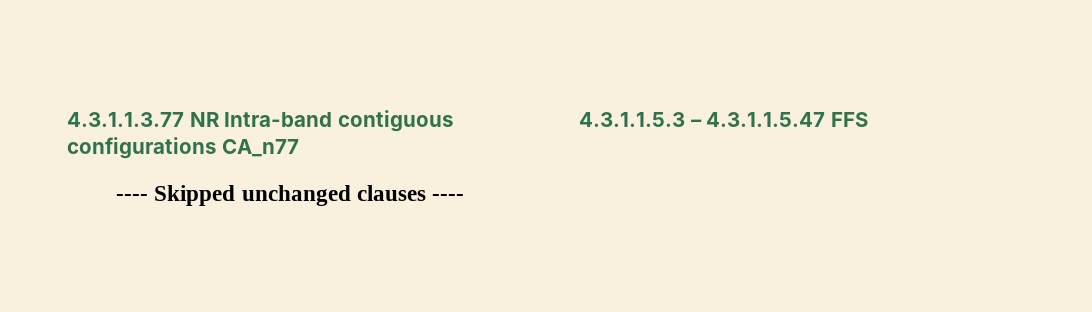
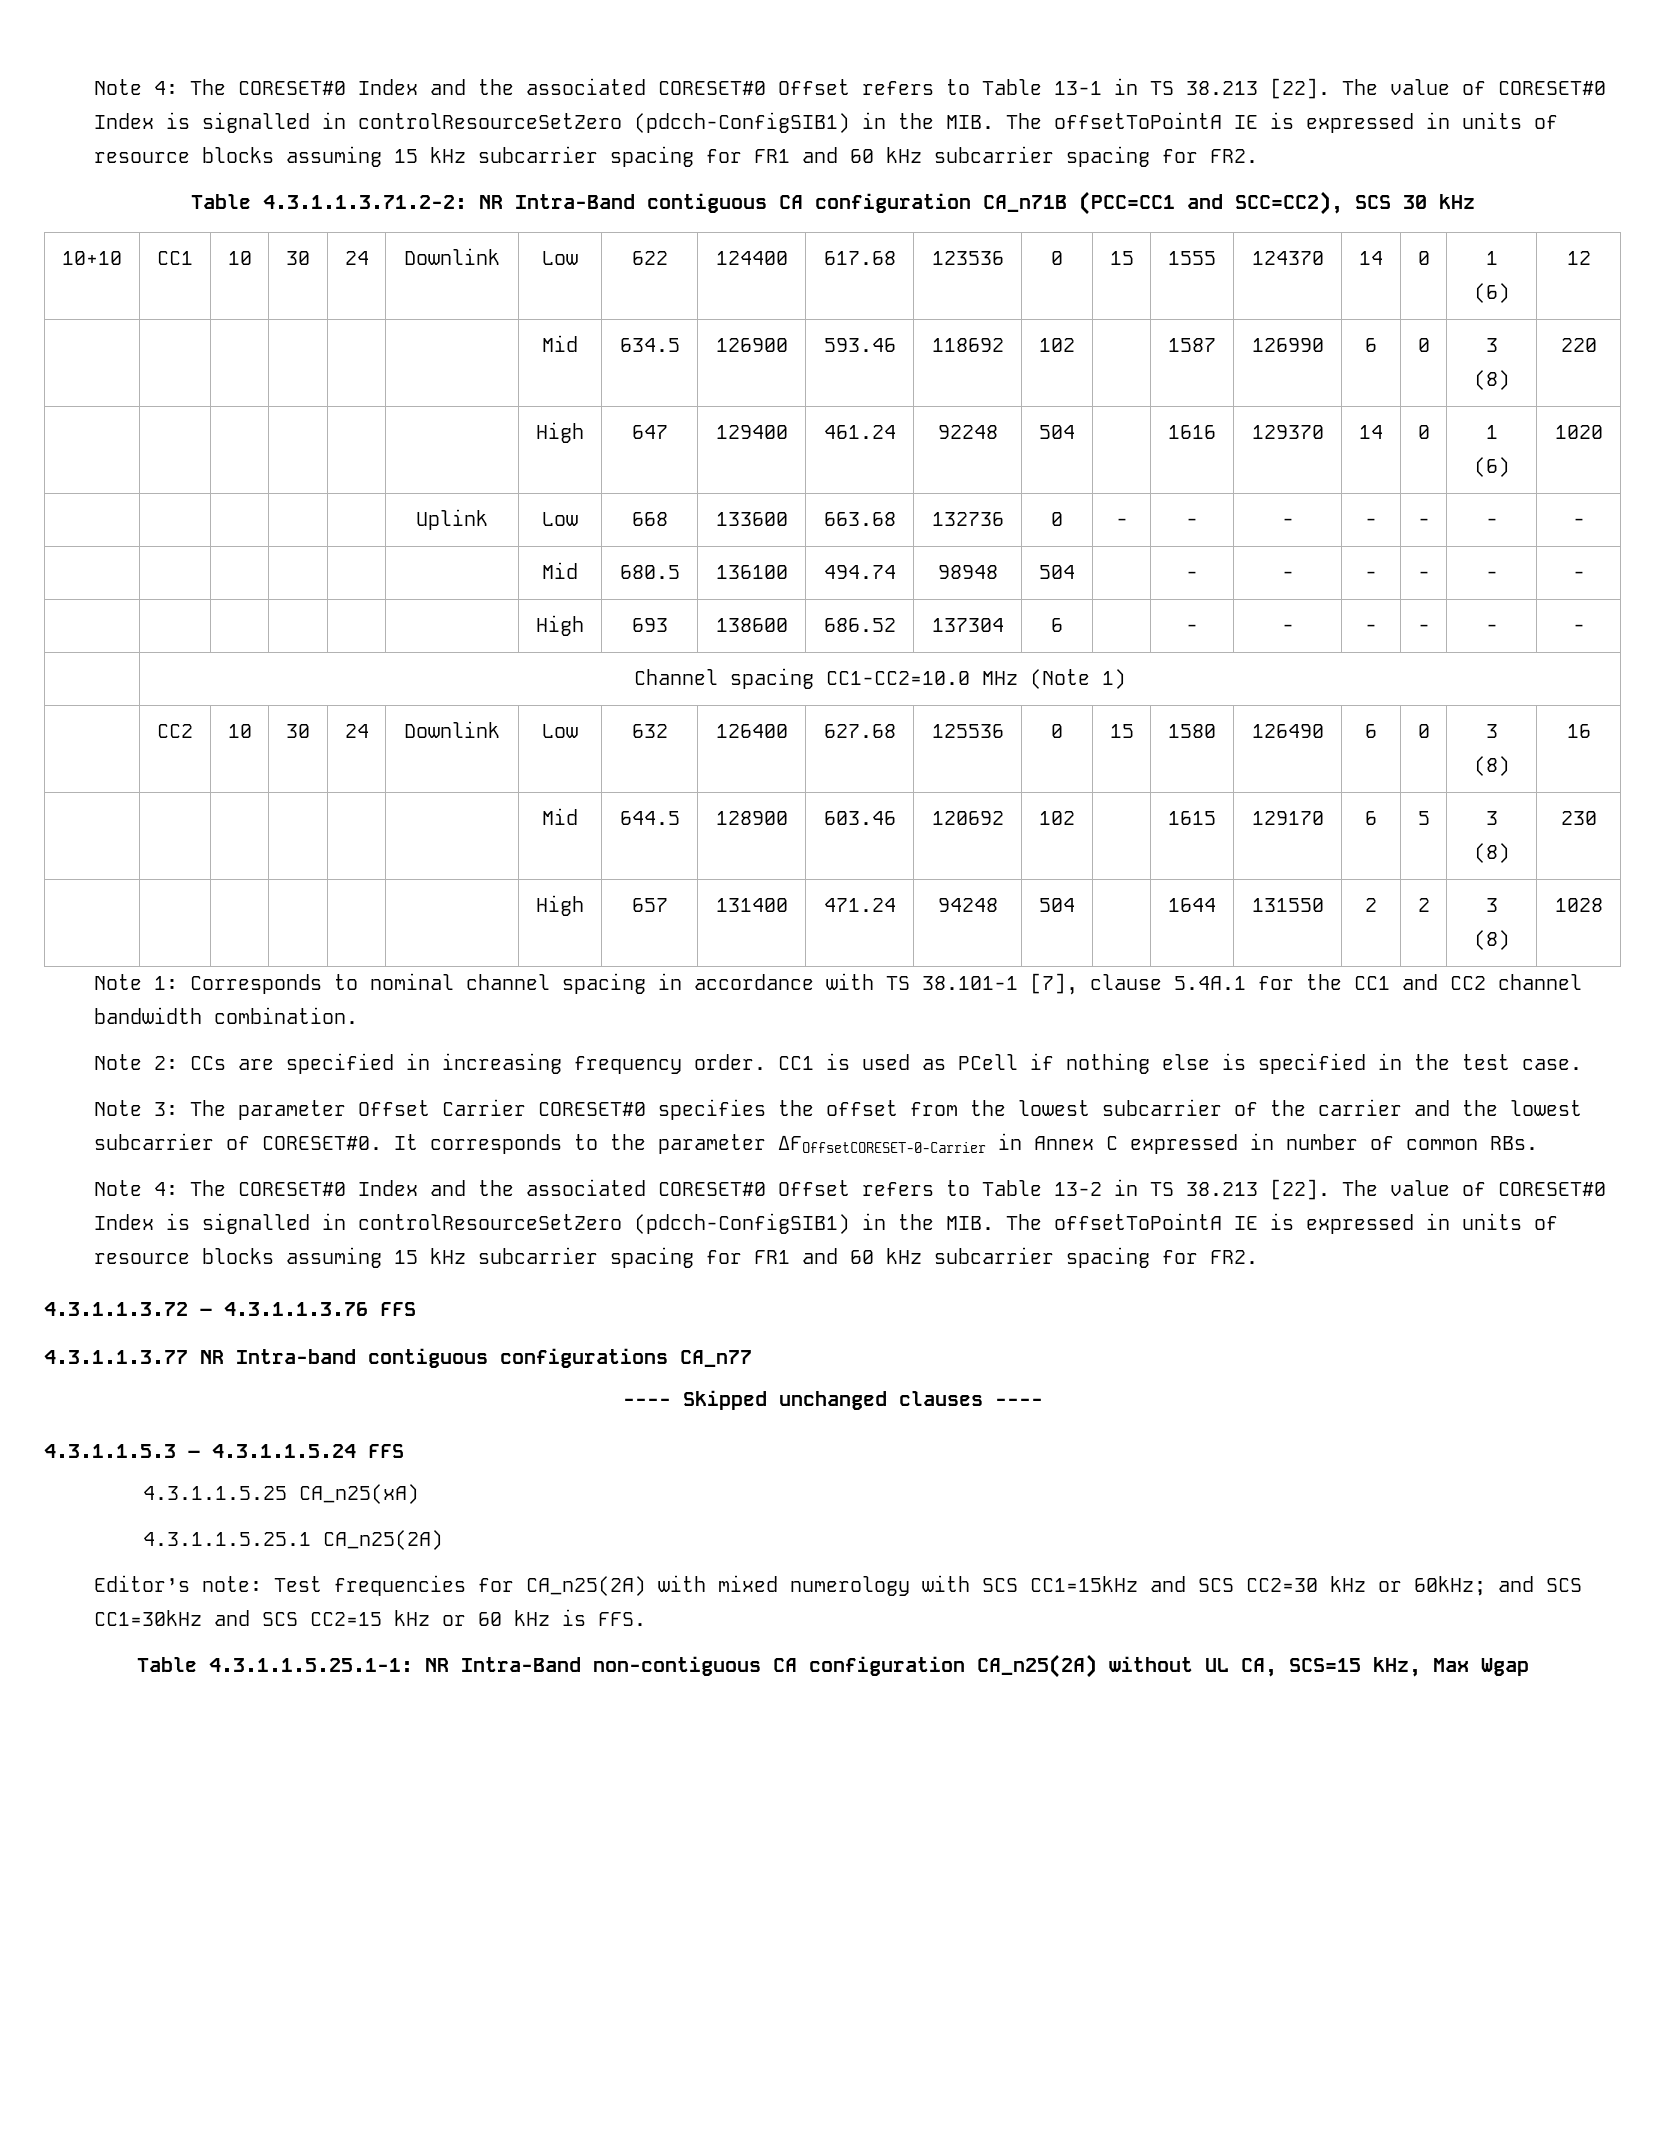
(67, 119) none -> [93,78,1606,99] [93,112,1558,133] [93,146,1258,167] [190,191,1475,215] [62,251,122,265] [157,251,193,265] [227,251,252,265] [286,251,310,265] [344,251,369,265] [404,248,500,265] [542,251,578,265] [631,251,668,265] [715,251,788,265] [823,251,896,265] [931,251,1004,265] [1051,251,1063,265] [1109,251,1134,265] [1168,251,1216,265] [1251,251,1324,265] [1359,251,1383,265] [1417,251,1430,265] [1485,251,1498,265] [1473,283,1510,303] [1566,251,1591,265] [542,335,578,352] [619,338,680,352] [715,338,788,352] [823,338,896,352] [931,338,1004,352] [1039,338,1075,352] [1168,338,1216,352] [1251,338,1324,352] [1365,338,1377,352] [1417,338,1430,352] [1485,338,1498,352] [1473,370,1510,390] [1560,338,1597,352] [536,422,584,443] [631,425,668,439] [715,425,788,439] [823,425,896,439] [937,425,998,439] [1039,425,1075,439] [1168,425,1216,439] [1251,425,1324,439] [1359,425,1383,439] [1417,425,1430,439] [1485,425,1498,439] [1473,457,1510,477] [1554,425,1603,439] [416,509,488,530] [542,512,578,526] [631,512,668,526] [715,512,788,526] [823,512,896,526] [931,512,1004,526] [1051,512,1063,526] [1115,518,1128,526] [1186,518,1198,526] [1281,518,1294,526] [1365,518,1377,526] [1417,518,1430,526] [1485,518,1498,526] [1572,518,1585,526] [542,562,578,579] [619,565,680,579] [715,565,788,579] [823,565,896,579] [937,565,998,579] [1039,565,1075,579] [1186,571,1198,579] [1281,571,1294,579] [1365,571,1377,579] [1417,571,1430,579] [1485,571,1498,579] [1572,571,1585,579] [536,615,584,636] [631,618,668,632] [715,618,788,632] [823,618,896,632] [931,618,1004,632] [1051,618,1063,632] [1186,624,1198,632] [1281,624,1294,632] [1365,624,1377,632] [1417,624,1430,632] [1485,624,1498,632] [1572,624,1585,632] [634,668,1126,689] [157,724,193,738] [227,724,252,738] [286,724,310,738] [344,724,369,738] [404,721,500,738] [542,724,578,738] [631,724,668,738] [715,724,788,738] [823,724,896,738] [931,724,1004,738] [1051,724,1063,738] [1109,724,1134,738] [1168,724,1216,738] [1251,724,1324,738] [1365,724,1377,738] [1417,724,1430,738] [1485,724,1498,738] [1473,756,1510,776] [1566,724,1591,738] [542,808,578,825] [619,811,680,825] [715,811,788,825] [823,811,896,825] [931,811,1004,825] [1039,811,1075,825] [1168,811,1216,825] [1251,811,1324,825] [1365,811,1377,825] [1417,811,1430,825] [1485,811,1498,825] [1473,843,1510,863] [1560,811,1597,825] [536,895,584,916] [631,898,668,912] [715,898,788,912] [823,898,896,912] [937,898,998,912] [1039,898,1075,912] [1168,898,1216,912] [1251,898,1324,912] [1365,898,1377,912] [1417,898,1430,912] [1485,898,1498,912] [1473,930,1510,950] [1554,898,1603,912] [93,973,1582,995] [93,1007,358,1024] [93,1053,1582,1074] [93,1099,1582,1120] [93,1133,1538,1154] [93,1179,1606,1200] [93,1213,1558,1234] [93,1247,1258,1268] [44,1302,416,1316] Note 4: The CORESET#0 Index and the associated CORESET#0 Offset refers to Table 13-1 in TS 38.213 [22]. The value of CORESET#0 Index is signalled in controlResourceSetZero (pdcch-ConfigSIB1) in the MIB. The offsetToPointA IE is expressed in units of resource blocks assuming 15 kHz subcarrier spacing for FR1 and 60 kHz subcarrier spacing for FR2. // Table 4.3.1.1.3.71.2-2: NR Intra-Band contiguous CA configuration CA_n71B (PCC=CC1 and SCC=CC2), SCS 30 kHz // 10+10 | CC1 | 10 | 30 | 24 | Downlink | Low | 622 | 124400 | 617.68 | 123536 | 0 | 15 | 1555 | 124370 | 14 | 0 | 1 (6) | 12 // | | | | | | Mid | 634.5 | 126900 | 593.46 | 118692 | 102 | | 1587 | 126990 | 6 | 0 | 3 (8) | 220 // | | | | | | High | 647 | 129400 | 461.24 | 92248 | 504 | | 1616 | 129370 | 14 | 0 | 1 (6) | 1020 // | | | | | Uplink | Low | 668 | 133600 | 663.68 | 132736 | 0 | - | - | - | - | - | - | - // | | | | | | Mid | 680.5 | 136100 | 494.74 | 98948 | 504 | | - | - | - | - | - | - // | | | | | | High | 693 | 138600 | 686.52 | 137304 | 6 | | - | - | - | - | - | - // | Channel spacing CC1-CC2=10.0 MHz (Note 1) // | CC2 | 10 | 30 | 24 | Downlink | Low | 632 | 126400 | 627.68 | 125536 | 0 | 15 | 1580 | 126490 | 6 | 0 | 3 (8) | 16 // | | | | | | Mid | 644.5 | 128900 | 603.46 | 120692 | 102 | | 1615 | 129170 | 6 | 5 | 3 (8) | 230 // | | | | | | High | 657 | 131400 | 471.24 | 94248 | 504 | | 1644 | 131550 | 2 | 2 | 3 (8) | 1028 // Note 1: Corresponds to nominal channel spacing in accordance with TS 38.101-1 [7], clause 5.4A.1 for the CC1 and CC2 channel bandwidth combination. // Note 2: CCs are specified in increasing frequency order. CC1 is used as PCell if nothing else is specified in the test case. // Note 3: The parameter Offset Carrier CORESET#0 specifies the offset from the lowest subcarrier of the carrier and the lowest subcarrier of CORESET#0. It corresponds to the parameter ΔFOffsetCORESET-0-Carrier in Annex C expressed in number of common RBs. // Note 4: The CORESET#0 Index and the associated CORESET#0 Offset refers to Table 13-2 in TS 38.213 [22]. The value of CORESET#0 Index is signalled in controlResourceSetZero (pdcch-ConfigSIB1) in the MIB. The offsetToPointA IE is expressed in units of resource blocks assuming 15 kHz subcarrier spacing for FR1 and 60 kHz subcarrier spacing for FR2. // 4.3.1.1.3.72 – 4.3.1.1.3.76 FFS //
[706,112,868,127] 4.3.1.1.5.47 FFS -> [212,1444,404,1458] [143,1484,420,1504] [143,1530,444,1550] [93,1575,1582,1596] [93,1609,646,1626] [136,1654,1529,1678] 4.3.1.1.5.24 FFS // 4.3.1.1.5.25 CA_n25(xA) // 4.3.1.1.5.25.1 CA_n25(2A) // Editor’s note: Test frequencies for CA_n25(2A) with mixed numerology with SCS CC1=15kHz and SCS CC2=30 kHz or 60kHz; and SCS CC1=30kHz and SCS CC2=15 kHz or 60 kHz is FFS. // Table 4.3.1.1.5.25.1-1: NR Intra-Band non-contiguous CA configuration CA_n25(2A) without UL CA, SCS=15 kHz, Max Wgap

